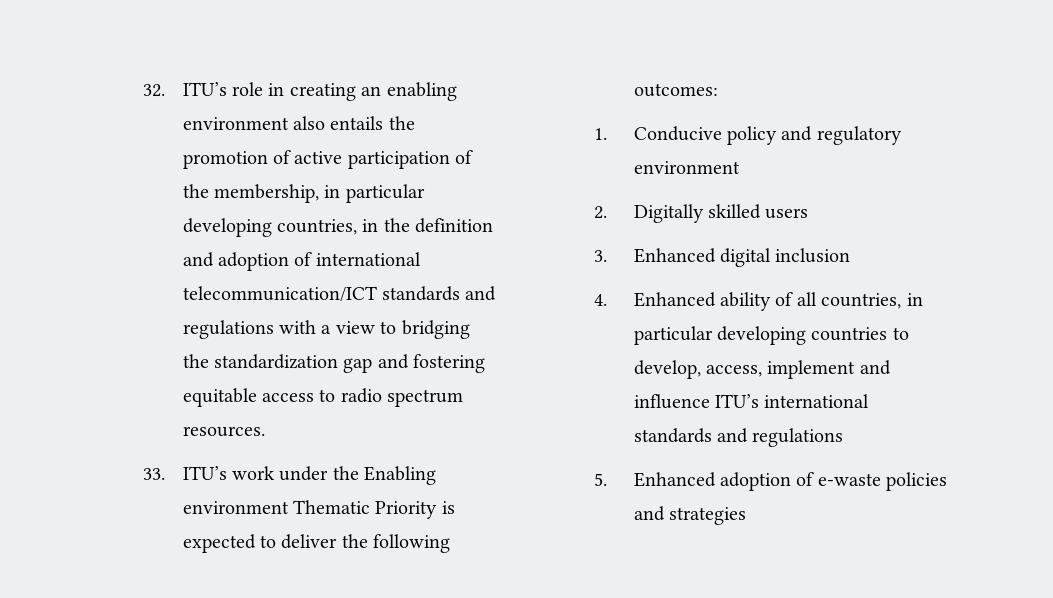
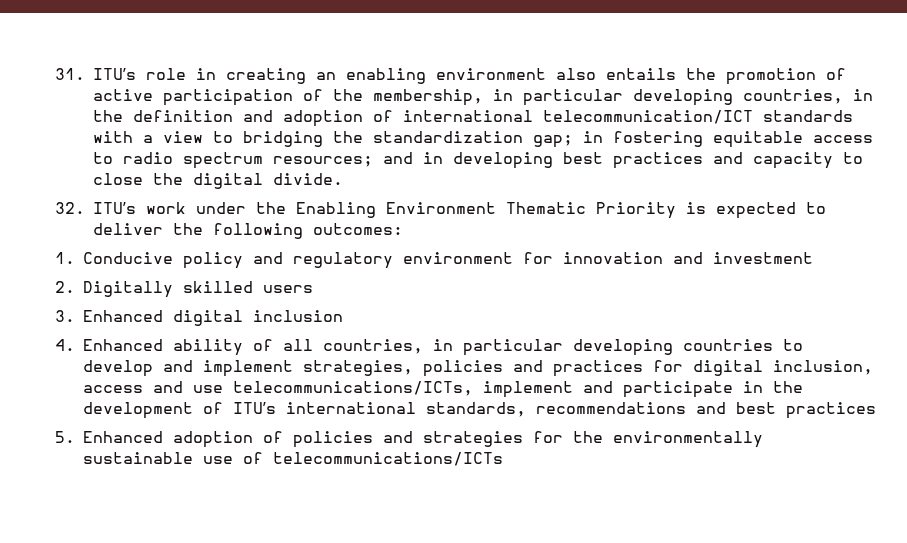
[142,84,165,97] 32. -> [54,68,85,80] 31.
[465,286,497,301] [182,320,274,339] and regulations -> (853, 116) none
[343,354,409,373] gap and -> [532,131,603,148] gap; in
[182,426,265,437] [142,468,165,480] resources. // 33. -> [272,152,863,169] [92,173,343,189] [54,202,85,214] resources; and in developing best practices and capacity to close the digital divide. // 32.
[182,501,289,514] environment -> [385,202,496,214] Environment
(740, 167) none -> [522,252,813,264] for innovation and investment
[633,360,891,379] [633,394,870,409] [633,428,844,447] develop, access, implement and influence ITU’s international standards and regulations -> [82,360,873,377] [82,381,803,398] [82,402,876,419] develop and implement strategies, policies and practices for digital inclusion, access and use telecommunications/ICTs, implement and participate in the development of ITU’s international standards, recommendations and best practices
[817,473,881,486] e-waste -> (283, 437) none
(746, 516) none -> [532,431,763,448] [82,452,503,466] for the environmentally sustainable use of telecommunications/ICTs

